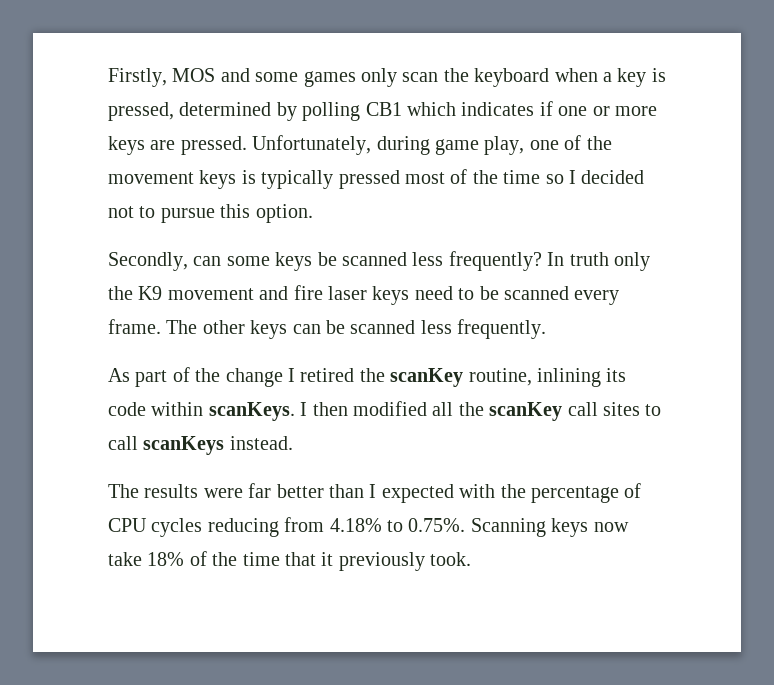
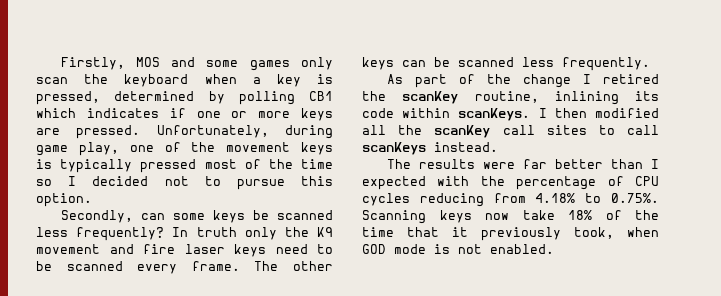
[430,552,472,566] took. -> [574,227,659,239] [362,244,554,254] took, when GOD mode is not enabled.

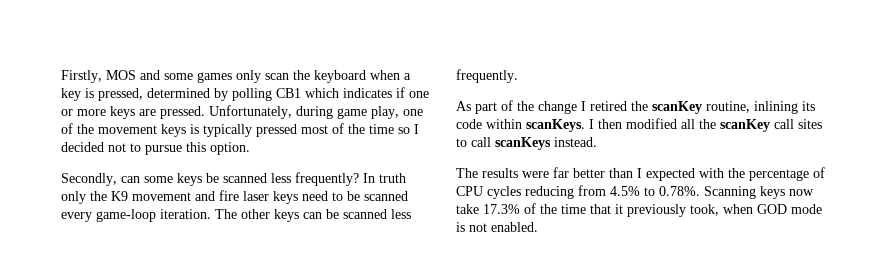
[191,261,240,271] frame. -> [96,209,211,222] game-loop iteration.
[535,193,659,203] 4.18% to 0.75%. -> [610,186,700,196] 4.5% to 0.78%.
[568,210,592,220] 18% -> [483,204,520,214] 17.3%

